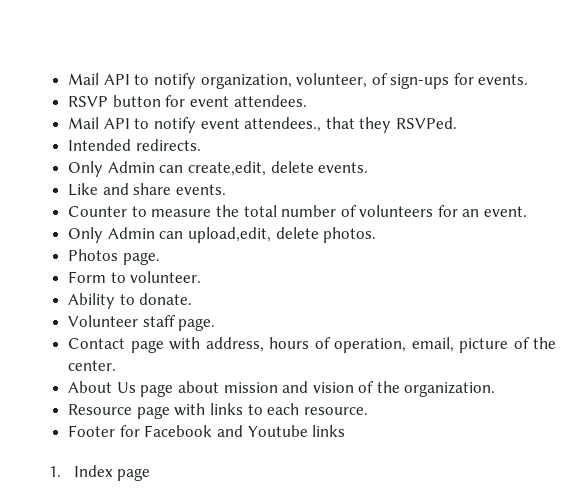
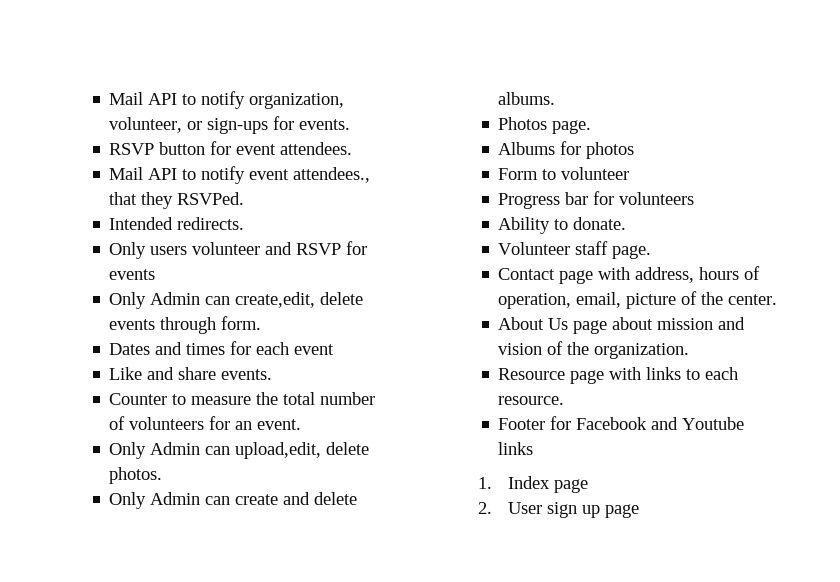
[371,73,388,85] of -> [187,121,203,130] or
(201, 145) none -> [109,241,368,259] [109,269,156,280] // Only users volunteer and RSVP for events
[318,162,369,173] events. -> [109,316,262,334] [109,341,335,355] events through form. // Dates and times for each event
(377, 235) none -> [109,492,358,509] [498,92,556,105] // Only Admin can create and delete albums.
(160, 258) none -> [498,141,635,159] // Albums for photos
[130,271,202,283] volunteer. -> [561,167,630,180] [498,191,695,209] volunteer // Progress bar for volunteers
(151, 474) none -> [477,502,639,518] // 2. User sign up page

